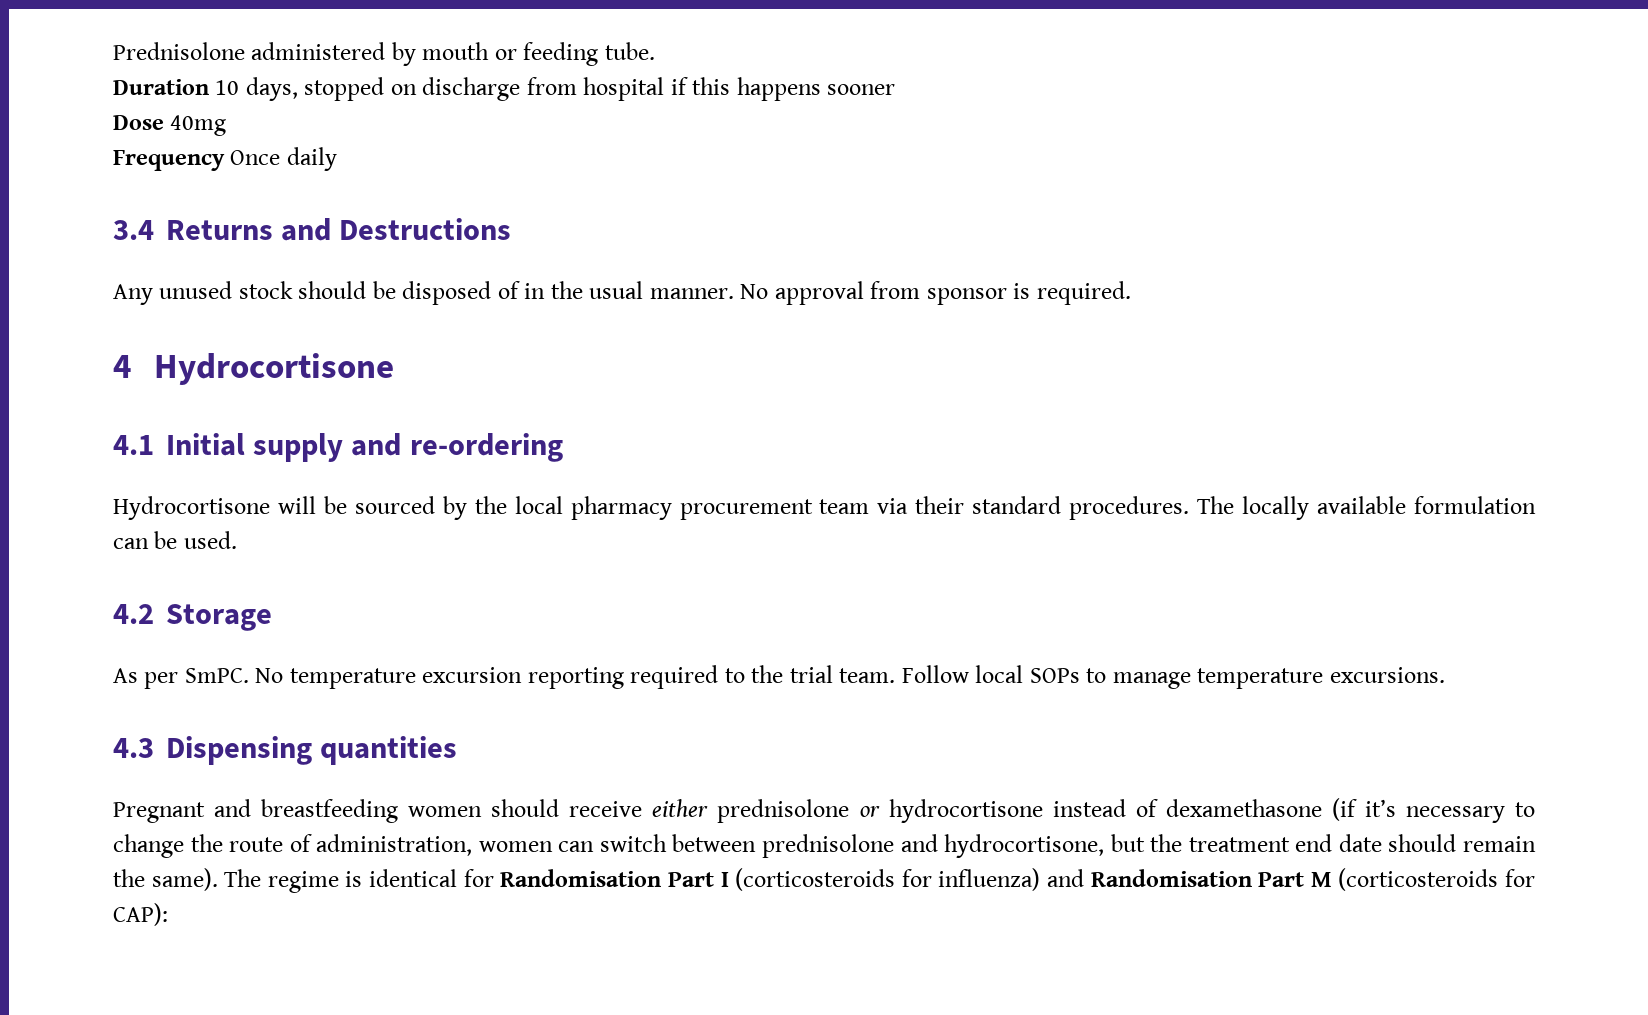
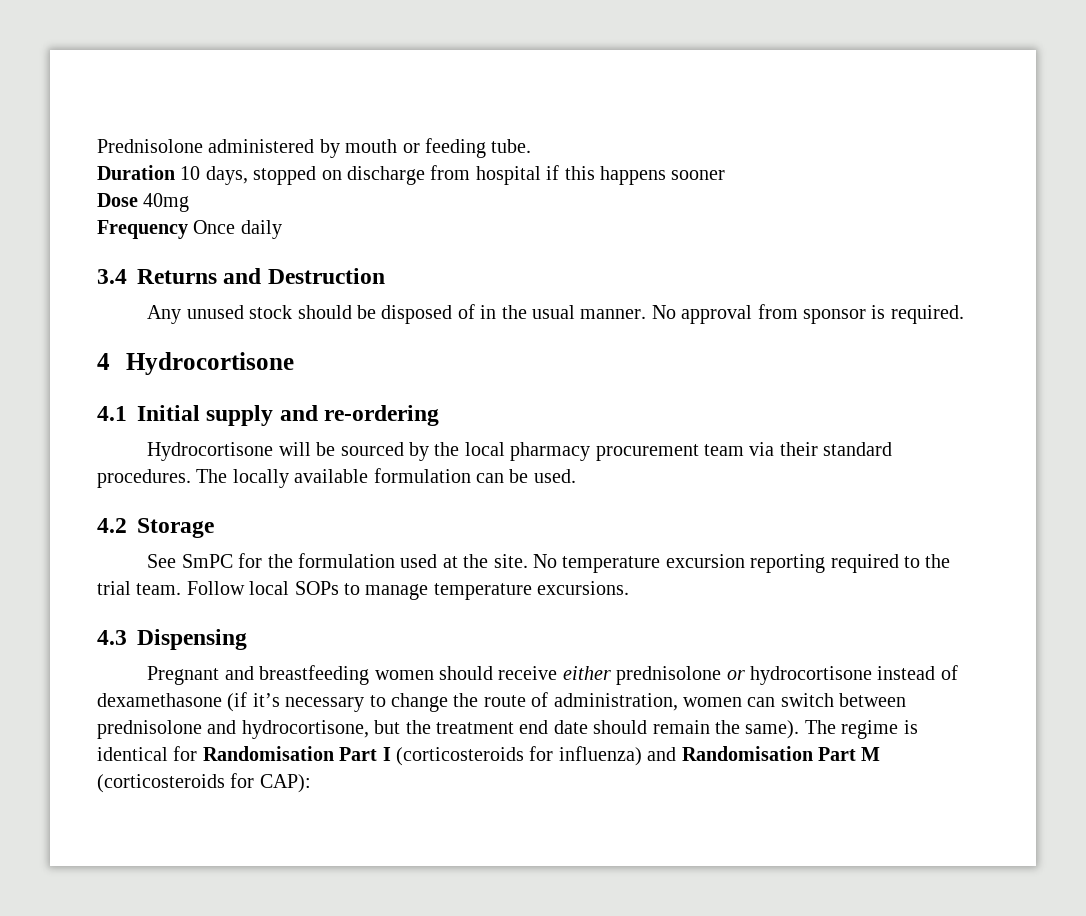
[339,218,512,240] Destructions -> [267,268,385,284] Destruction
[113,668,249,689] As per SmPC. -> [147,553,528,568] See SmPC for the formulation used at the site.
[320,736,458,765] quantities -> (247, 639) none

